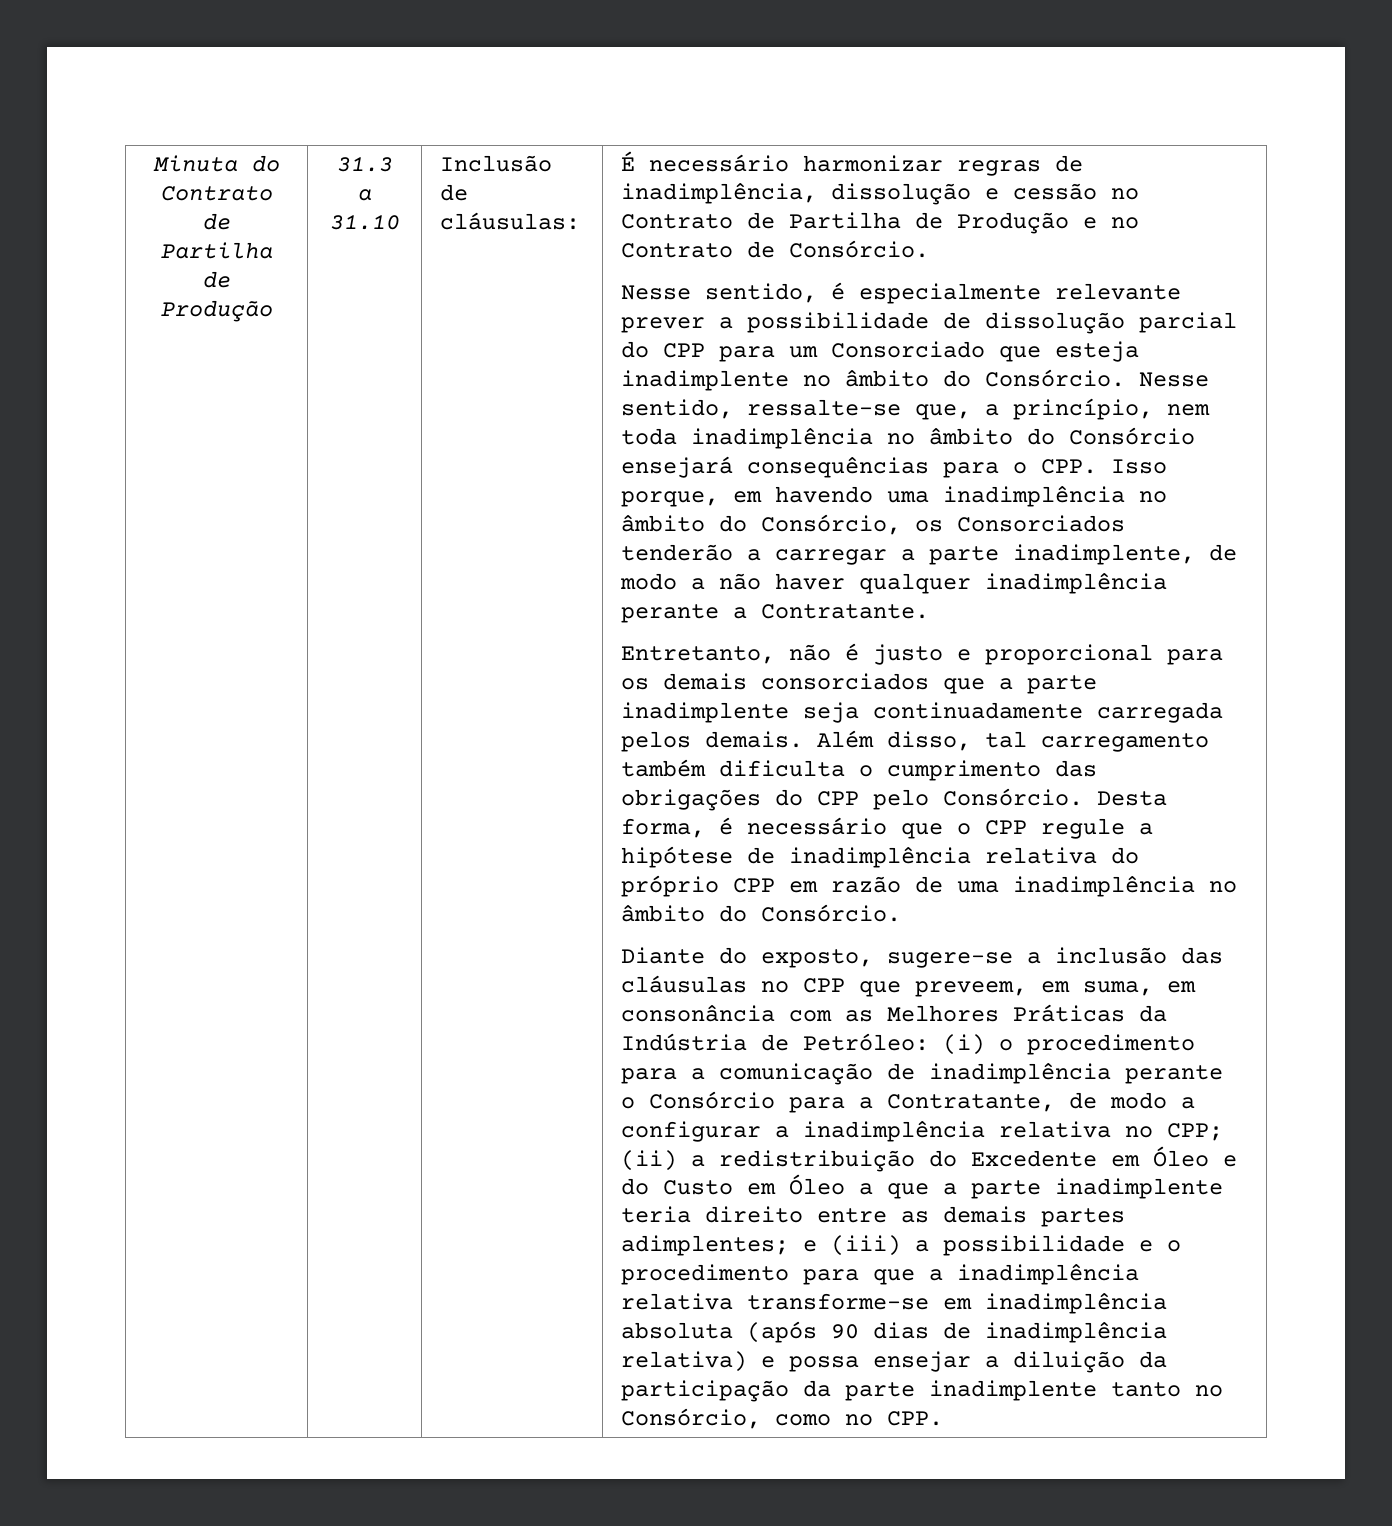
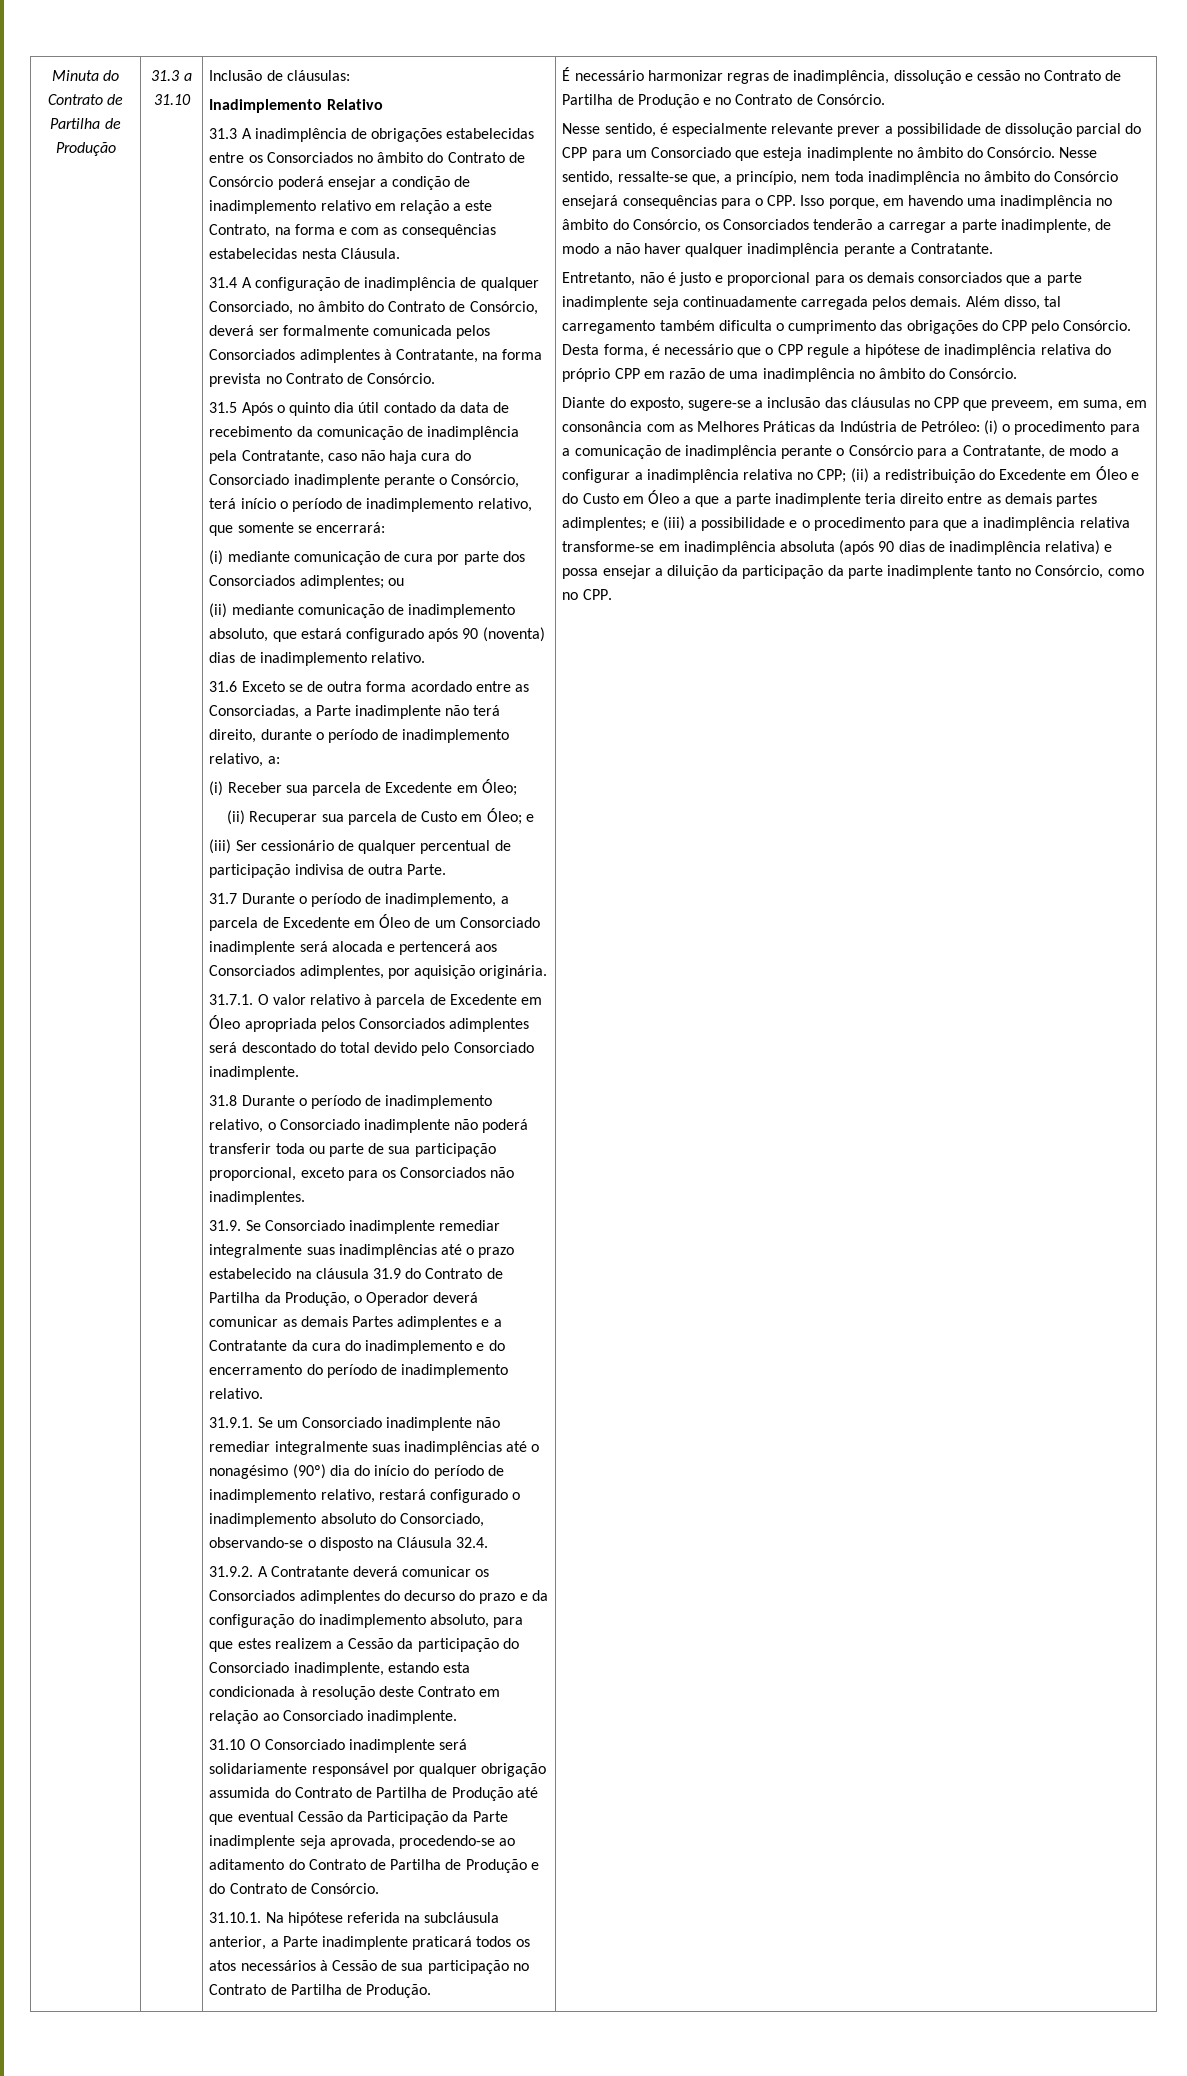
(581, 221) none -> [209,99,383,113] [209,128,535,142] [209,152,525,163] [209,176,471,190] [209,200,493,214] [209,224,496,238] [209,248,400,259] [209,277,539,291] [209,301,538,315] [209,325,491,339] [209,349,543,363] [209,373,436,387] [209,402,510,416] [209,426,520,440] [209,450,471,464] [209,474,520,488] [209,498,532,512] [209,522,385,536] [209,550,525,565] [209,575,404,589] [209,603,516,618] [209,627,545,642] [209,652,425,666] [209,681,529,692] [209,705,501,719] [209,729,510,743] [209,753,280,767] [209,779,517,796] [227,808,534,825] [209,839,511,854] [209,864,447,878] [209,893,509,907] [209,914,540,931] [209,941,498,955] [209,965,548,979] [209,994,542,1008] [209,1015,530,1032] [209,1042,534,1056] [209,1066,300,1080] [209,1095,493,1109] [209,1119,529,1133] [209,1143,496,1157] [209,1167,515,1181] [209,1191,306,1205] [209,1220,501,1234] [209,1244,515,1258] [209,1268,503,1279] [209,1292,479,1306] [209,1316,502,1330] [209,1340,505,1354] [209,1364,509,1378] [209,1388,264,1399] [209,1417,501,1431] [209,1441,540,1455] [209,1464,504,1479] [209,1489,521,1503] [209,1513,484,1527] [209,1537,489,1551] [209,1566,490,1577] [209,1590,548,1604] [209,1614,524,1628] [209,1638,519,1652] [209,1662,470,1676] [209,1686,501,1700] [209,1710,457,1724] [209,1739,468,1753] [209,1763,547,1777] [209,1787,538,1801] [209,1811,508,1825] [209,1835,516,1849] [209,1859,539,1873] [209,1883,379,1894] [209,1912,500,1926] [209,1936,530,1950] [209,1960,529,1974] [209,1984,432,1998] // Inadimplemento Relativo // 31.3 A inadimplência de obrigações estabelecidas entre os Consorciados no âmbito do Contrato de Consórcio poderá ensejar a condição de inadimplemento relativo em relação a este Contrato, na forma e com as consequências estabelecidas nesta Cláusula. // 31.4 A configuração de inadimplência de qualquer Consorciado, no âmbito do Contrato de Consórcio, deverá ser formalmente comunicada pelos Consorciados adimplentes à Contratante, na forma prevista no Contrato de Consórcio. // 31.5 Após o quinto dia útil contado da data de recebimento da comunicação de inadimplência pela Contratante, caso não haja cura do Consorciado inadimplente perante o Consórcio, terá início o período de inadimplemento relativo, que somente se encerrará: // (i) mediante comunicação de cura por parte dos Consorciados adimplentes; ou // (ii) mediante comunicação de inadimplemento absoluto, que estará configurado após 90 (noventa) dias de inadimplemento relativo. // 31.6 Exceto se de outra forma acordado entre as Consorciadas, a Parte inadimplente não terá direito, durante o período de inadimplemento relativo, a: // (i) Receber sua parcela de Excedente em Óleo; // (ii) Recuperar sua parcela de Custo em Óleo; e // (iii) Ser cessionário de qualquer percentual de participação indivisa de outra Parte. // 31.7 Durante o período de inadimplemento, a parcela de Excedente em Óleo de um Consorciado inadimplente será alocada e pertencerá aos Consorciados adimplentes, por aquisição originária. // 31.7.1. O valor relativo à parcela de Excedente em Óleo apropriada pelos Consorciados adimplentes será descontado do total devido pelo Consorciado inadimplente. // 31.8 Durante o período de inadimplemento relativo, o Consorciado inadimplente não poderá transferir toda ou parte de sua participação proporcional, exceto para os Consorciados não inadimplentes. // 31.9. Se Consorciado inadimplente remediar integralmente suas inadimplências até o prazo estabelecido na cláusula 31.9 do Contrato de Partilha da Produção, o Operador deverá comunicar as demais Partes adimplentes e a Contratante da cura do inadimplemento e do encerramento do período de inadimplemento relativo. // 31.9.1. Se um Consorciado inadimplente não remediar integralmente suas inadimplências até o nonagésimo (90º) dia do início do período de inadimplemento relativo, restará configurado o inadimplemento absoluto do Consorciado, observando-se o disposto na Cláusula 32.4. // 31.9.2. A Contratante deverá comunicar os Consorciados adimplentes do decurso do prazo e da configuração do inadimplemento absoluto, para que estes realizem a Cessão da participação do Consorciado inadimplente, estando esta condicionada à resolução deste Contrato em relação ao Consorciado inadimplente. // 31.10 O Consorciado inadimplente será solidariamente responsável por qualquer obrigação assumida do Contrato de Partilha de Produção até que eventual Cessão da Participação da Parte inadimplente seja aprovada, procedendo-se ao aditamento do Contrato de Partilha de Produção e do Contrato de Consórcio. // 31.10.1. Na hipótese referida na subcláusula anterior, a Parte inadimplente praticará todos os atos necessários à Cessão de sua participação no Contrato de Partilha de Produção.

